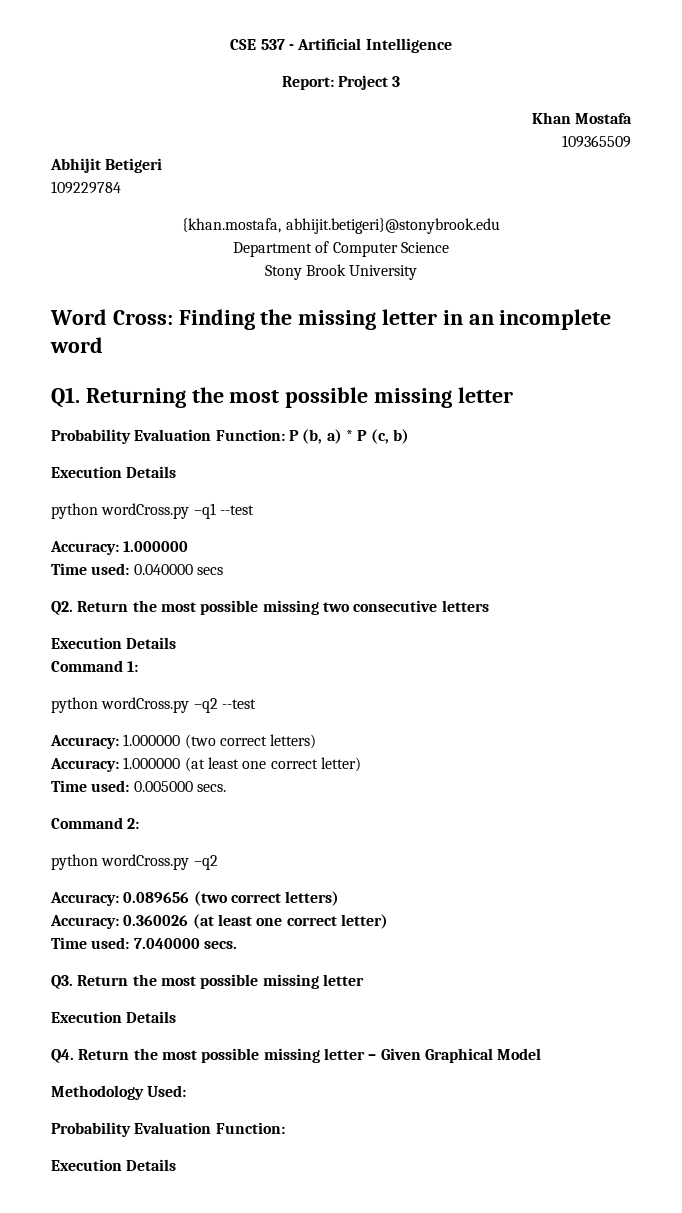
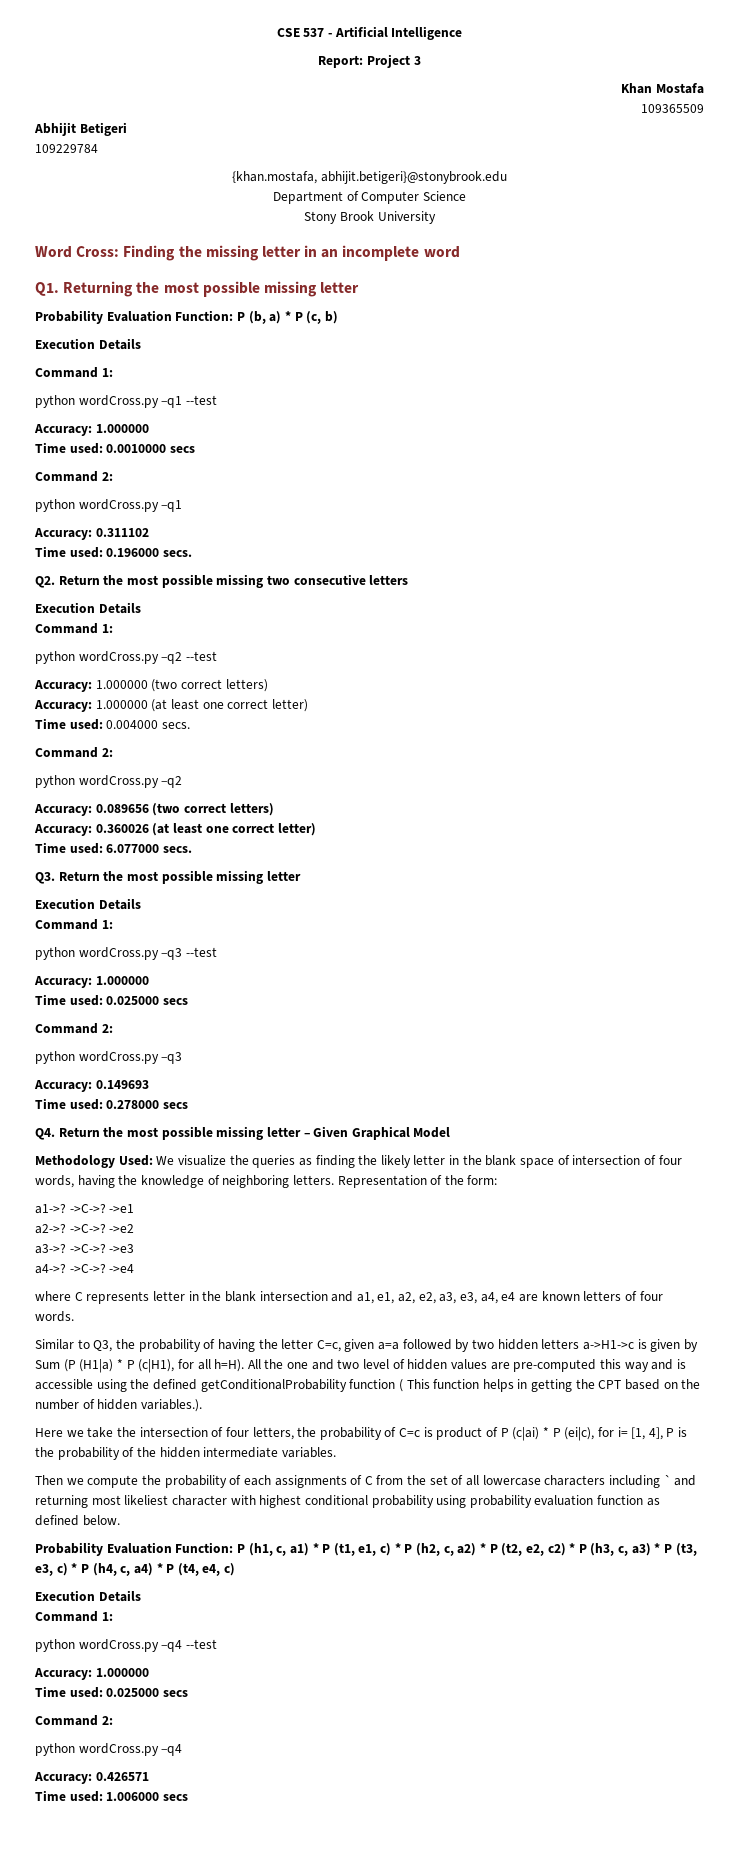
(177, 472) none -> [35,367,113,378] // Command 1:
[133,564,223,575] 0.040000 secs -> [106,444,195,453] [35,471,113,482] [35,499,183,512] [34,528,149,540] [35,546,192,558] 0.0010000 secs // Command 2: // python wordCross.py –q1 // Accuracy: 0.311102 // Time used: 0.196000 secs.
[133,781,193,792] 0.005000 -> [106,720,159,729] 0.004000
[133,938,200,949] 7.040000 -> [106,844,160,853] 6.077000
(177, 1017) none -> [35,919,113,930] [35,947,217,960] [34,976,149,988] [35,994,188,1006] [35,1023,113,1034] [35,1051,183,1064] [34,1080,149,1092] [35,1098,188,1110] // Command 1: // python wordCross.py –q3 --test // Accuracy: 1.000000 // Time used: 0.025000 secs // Command 2: // python wordCross.py –q3 // Accuracy: 0.149693 // Time used: 0.278000 secs
[51,1122,285,1137] [51,1159,177,1171] // Probability Evaluation Function: // Execution Details -> [156,1155,682,1168] [35,1175,498,1188] [35,1204,135,1214] [35,1224,135,1234] [35,1244,135,1254] [35,1264,135,1274] [35,1291,663,1304] [35,1311,74,1322] [35,1339,698,1352] [35,1359,686,1373] [35,1379,701,1392] [35,1399,202,1412] [35,1427,688,1441] [35,1447,336,1460] [35,1475,697,1488] [35,1495,660,1508] [35,1515,120,1526] [35,1542,697,1556] [35,1563,236,1576] [35,1590,141,1602] [35,1611,113,1622] [35,1639,217,1652] [34,1668,149,1680] [35,1686,188,1698] [35,1715,113,1726] [35,1743,183,1756] [34,1772,149,1784] [35,1790,188,1802] We visualize the queries as finding the likely letter in the blank space of intersection of four words, having the knowledge of neighboring letters. Representation of the form: // a1->? ->C->? ->e1 // a2->? ->C->? ->e2 // a3->? ->C->? ->e3 // a4->? ->C->? ->e4 // where C represents letter in the blank intersection and a1, e1, a2, e2, a3, e3, a4, e4 are known letters of four words. // Similar to Q3, the probability of having the letter C=c, given a=a followed by two hidden letters a->H1->c is given by Sum (P (H1|a) * P (c|H1), for all h=H). All the one and two level of hidden values are pre-computed this way and is accessible using the defined getConditionalProbability function ( This function helps in getting the CPT based on the number of hidden variables.). // Here we take the intersection of four letters, the probability of C=c is product of P (c|ai) * P (ei|c), for i= [1, 4], P is the probability of the hidden intermediate variables. // Then we compute the probability of each assignments of C from the set of all lowercase characters including ` and returning most likeliest character with highest conditional probability using probability evaluation function as defined below. // Probability Evaluation Function: P (h1, c, a1) * P (t1, e1, c) * P (h2, c, a2) * P (t2, e2, c2) * P (h3, c, a3) * P (t3, e3, c) * P (h4, c, a4) * P (t4, e4, c) // Execution Details // Command 1: // python wordCross.py –q4 --test // Accuracy: 1.000000 // Time used: 0.025000 secs // Command 2: // python wordCross.py –q4 // Accuracy: 0.426571 // Time used: 1.006000 secs

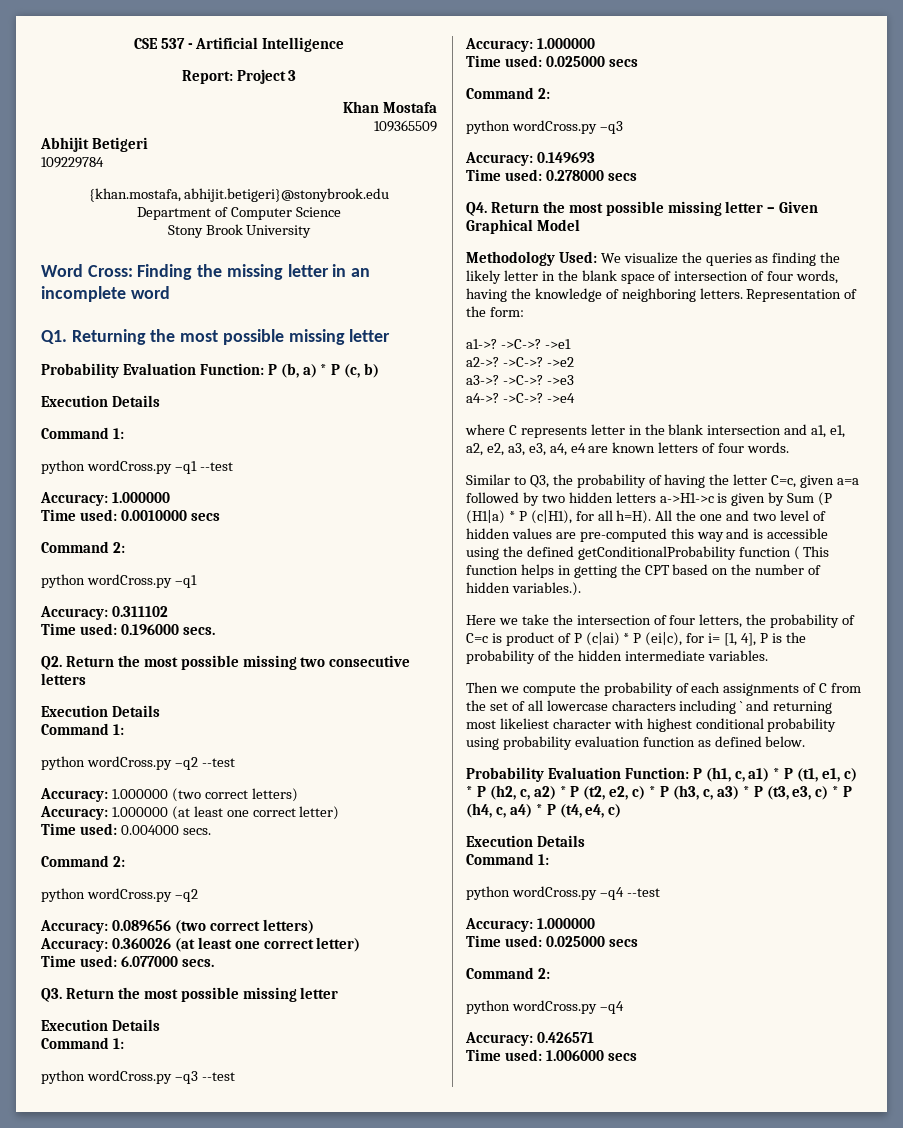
[547,1543,566,1556] c2) -> [632,786,646,800] c)

